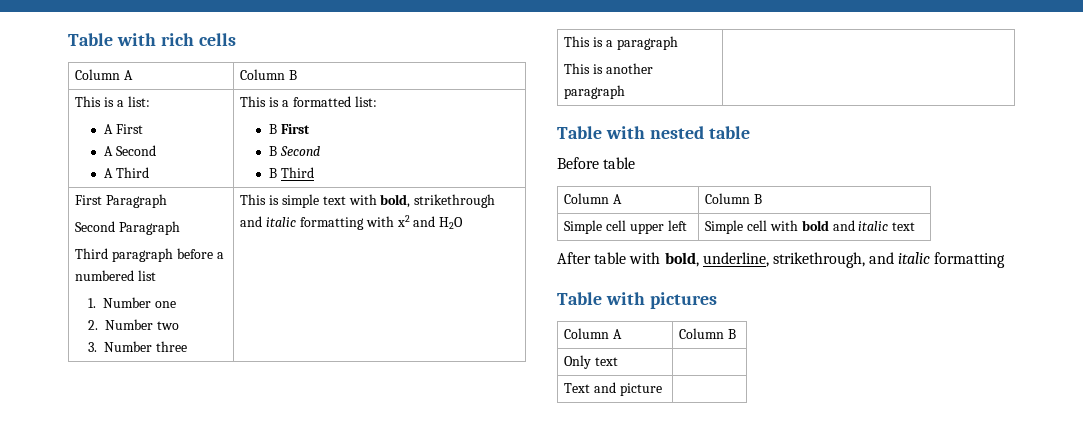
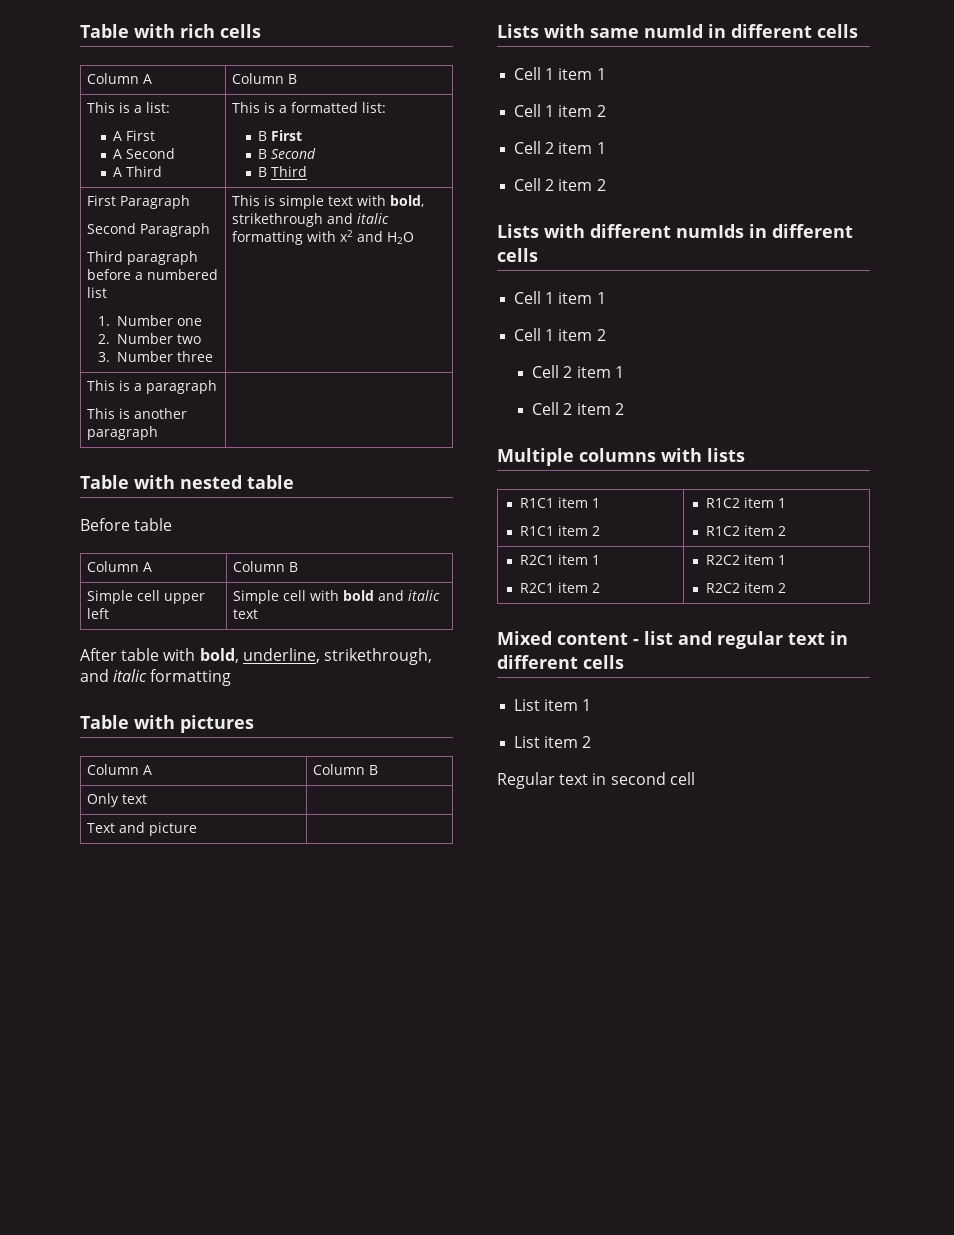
(663, 389) none -> [497,24,858,38] [514,67,606,80] [514,104,606,117] [514,141,606,154] [514,178,606,191] [497,224,853,238] [497,248,538,262] [514,291,606,304] [514,328,606,341] [532,365,624,378] [532,402,624,415] [497,448,745,466] [519,497,600,508] [519,525,600,536] [705,497,786,508] [705,525,786,536] [519,554,600,565] [519,582,600,593] [705,554,786,565] [705,582,786,593] [497,631,848,649] [497,655,624,669] [514,699,592,711] [514,736,592,748] [497,772,695,789] // Lists with same numId in different cells // Cell 1 item 1 // Cell 1 item 2 // Cell 2 item 1 // Cell 2 item 2 // Lists with different numIds in different cells // Cell 1 item 1 // Cell 1 item 2 // Cell 2 item 1 // Cell 2 item 2 // Multiple columns with lists // R1C1 item 1 // R1C1 item 2 | R1C2 item 1 // R1C2 item 2 // R2C1 item 1 // R2C1 item 2 | R2C2 item 1 // R2C2 item 2 // Mixed content - list and regular text in different cells // List item 1 // List item 2 // Regular text in second cell

